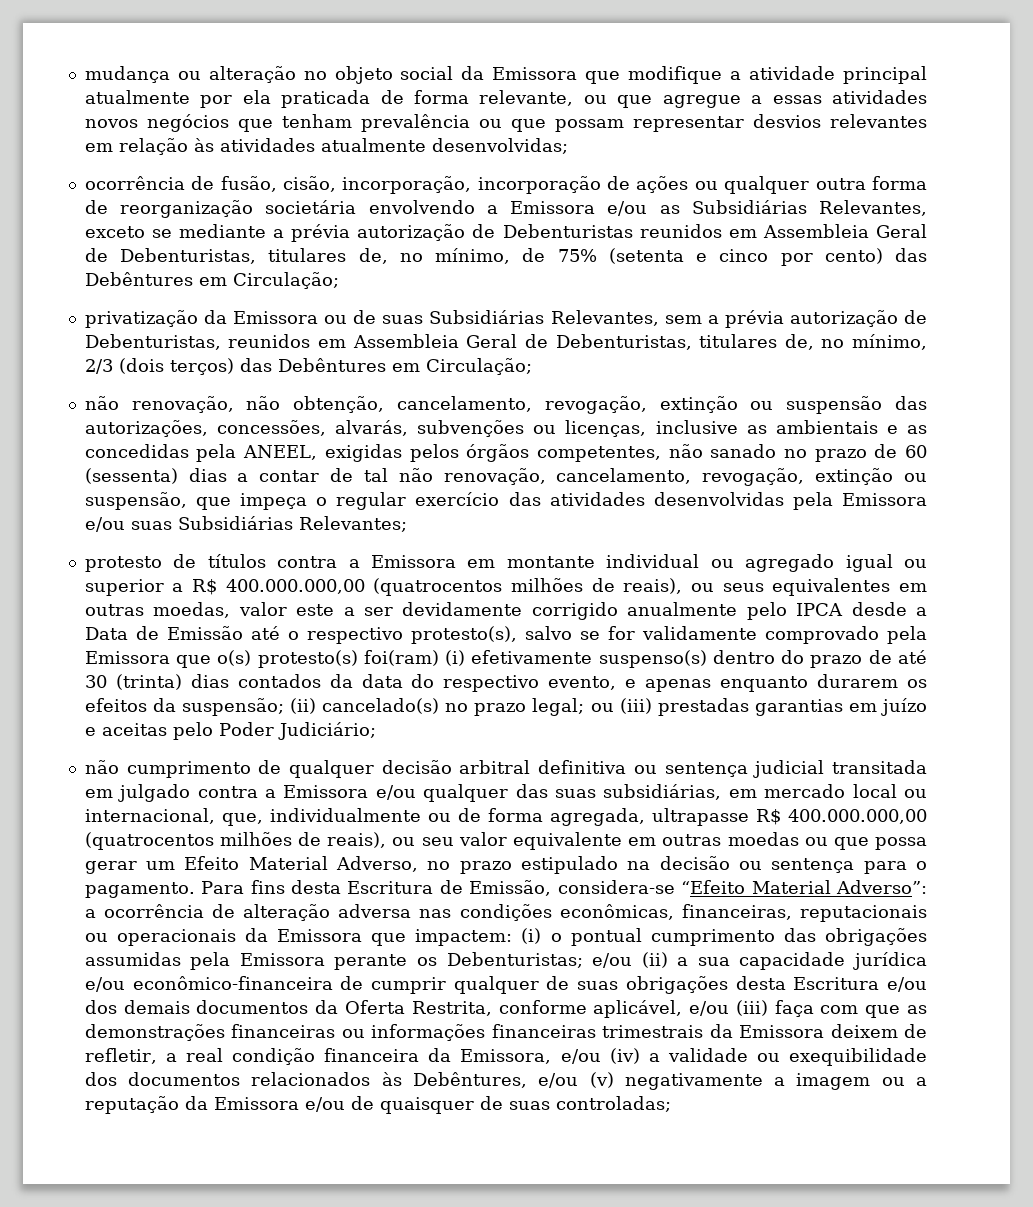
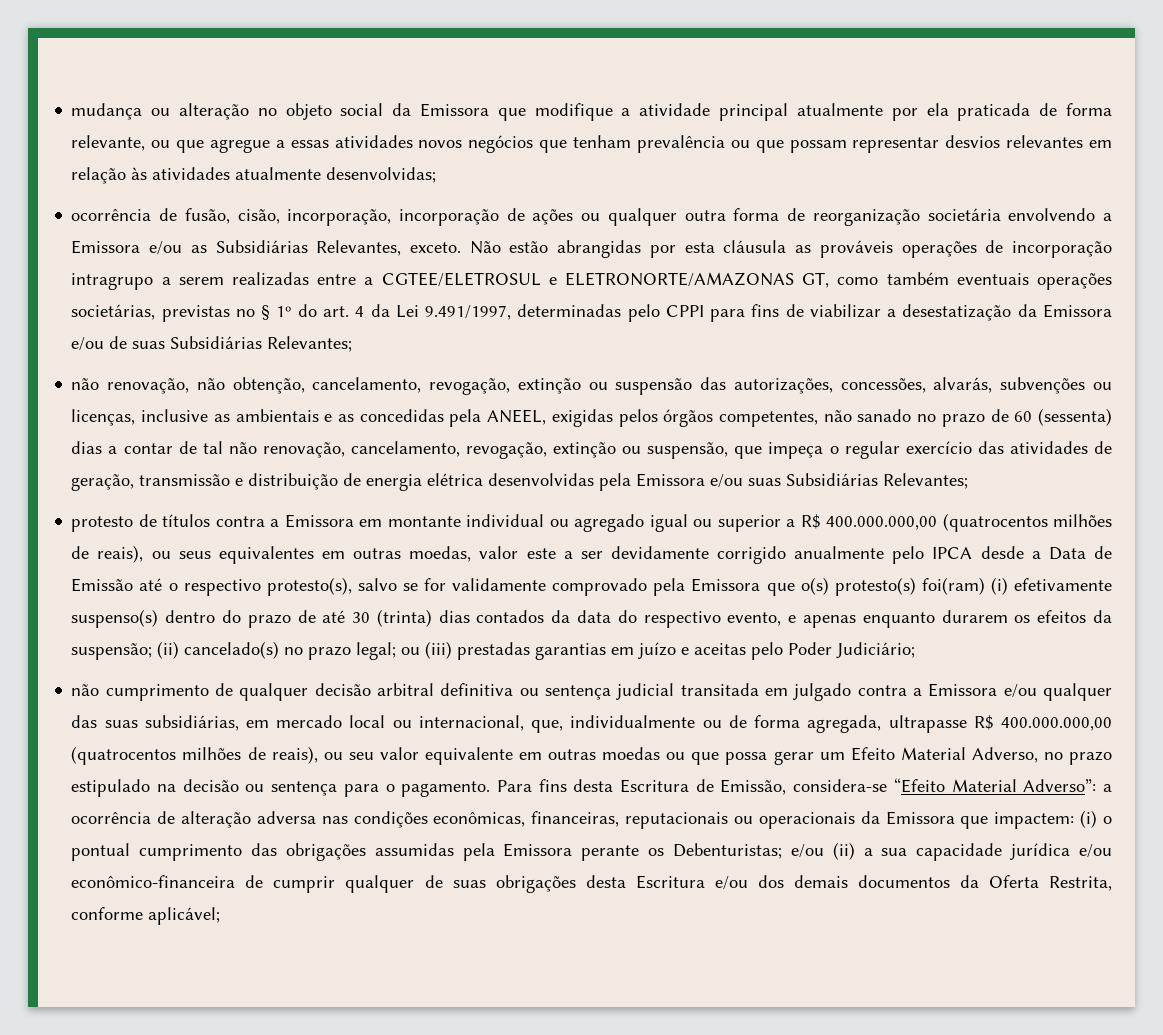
[84,224,928,242] [84,248,928,266] [84,272,339,289] [84,310,348,328] exceto se mediante a prévia autorização de Debenturistas reunidos em Assembleia Geral de Debenturistas, titulares de, no mínimo, de 75% (setenta e cinco por cento) das Debêntures em Circulação; // privatização da Emissora ou -> [409,240,1112,258] [71,272,1112,290] [71,304,1112,322] [71,337,105,351] exceto. Não estão abrangidas por esta cláusula as prováveis operações de incorporação intragrupo a serem realizadas entre a CGTEE/ELETROSUL e ELETRONORTE/AMAZONAS GT, como também eventuais operações societárias, previstas no § 1º do art. 4 da Lei 9.491/1997, determinadas pelo CPPI para fins de viabilizar a desestatização da Emissora e/ou
[550,310,928,328] [84,334,927,350] [84,358,532,375] Relevantes, sem a prévia autorização de Debenturistas, reunidos em Assembleia Geral de Debenturistas, titulares de, no mínimo, 2/3 (dois terços) das Debêntures em Circulação; -> [267,336,353,352] Relevantes;
(645, 499) none -> [1094,441,1112,454] [71,473,484,491] de geração, transmissão e distribuição de energia elétrica
[593,1000,927,1018] [84,1024,928,1041] [84,1048,928,1066] [84,1072,927,1090] [84,1096,671,1114] aplicável, e/ou (iii) faça com que as demonstrações financeiras ou informações financeiras trimestrais da Emissora deixem de refletir, a real condição financeira da Emissora, e/ou (iv) a validade ou exequibilidade dos documentos relacionados às Debêntures, e/ou (v) negativamente a imagem ou a reputação da Emissora e/ou de quaisquer de suas controladas; -> [148,907,221,925] aplicável;

